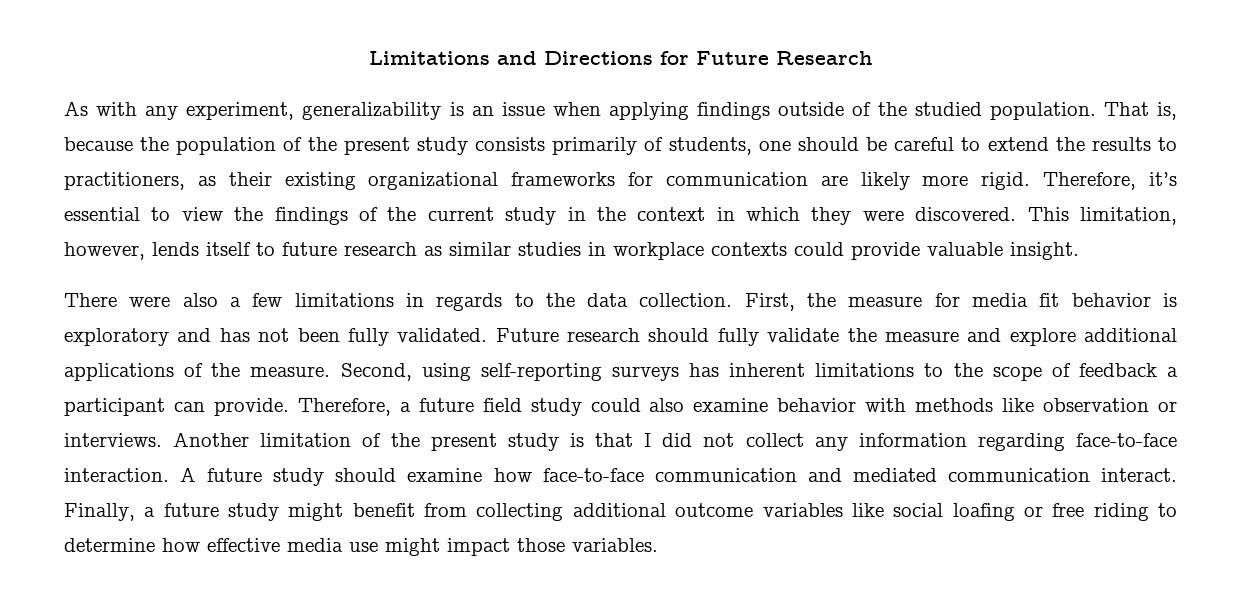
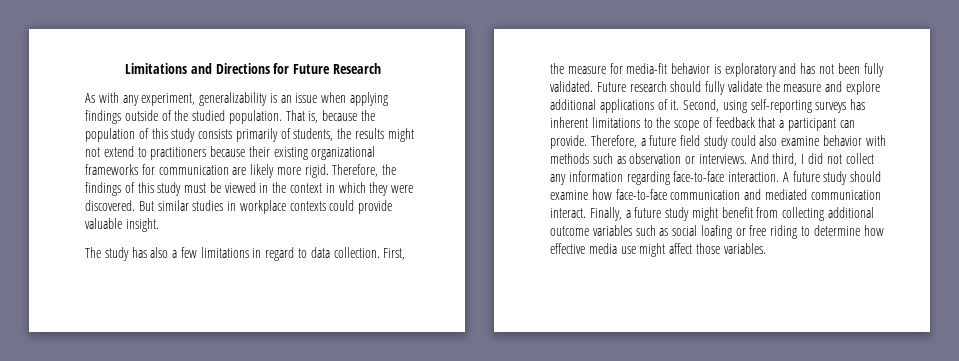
[307,137,410,155] the present -> [151,128,168,139] this
[758,137,1177,151] [64,172,216,190] one should be careful to extend the results to practitioners, as -> [337,128,414,142] [85,146,246,160] the results might not extend to practitioners because
[1148,172,1177,186] [64,207,557,225] it’s essential to view the findings of the current study -> [382,164,397,175] [85,182,256,196] the findings of this study must be viewed
[1027,207,1178,225] [64,242,442,260] This limitation, however, lends itself to future research as -> [138,201,154,211] But
[64,293,171,307] There were -> [85,247,147,261] The study has
[436,293,575,311] regards to the -> [265,247,308,261] regard to
[972,293,1060,307] media fit -> [626,63,668,74] media-fit
[211,363,331,377] the measure. -> [670,100,680,110] it.
(1157, 370) none -> [758,117,776,128] that
[1002,398,1035,412] like -> [592,153,626,164] such as
[173,432,633,451] Another limitation of the present study is that -> [750,153,798,166] And third,
[851,503,884,517] like -> [635,225,669,236] such as
[447,538,510,556] impact -> [669,243,693,254] affect

